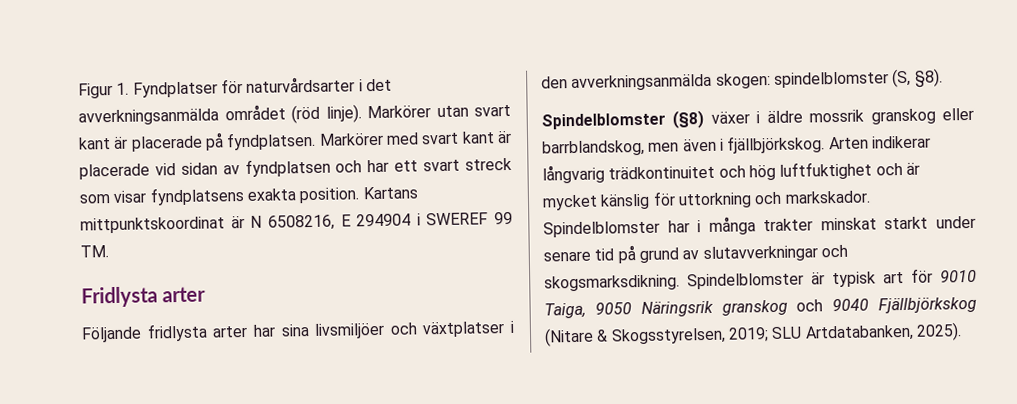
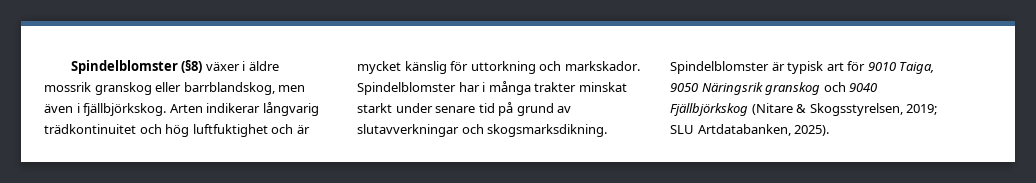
[78,76,392,99] [78,104,511,126] [78,130,512,152] [79,157,513,180] [79,186,418,206] [80,211,513,234] [80,245,109,258] [81,286,207,308] [81,320,514,343] [541,68,943,92] Figur 1. Fyndplatser för naturvårdsarter i det avverkningsanmälda området (röd linje). Markörer utan svart kant är placerade på fyndplatsen. Markörer med svart kant är placerade vid sidan av fyndplatsen och har ett svart streck som visar fyndplatsens exakta position. Kartans mittpunktskoordinat är N 6508216, E 294904 i SWEREF 99 TM. // Fridlysta arter // Följande fridlysta arter har sina livsmiljöer och växtplatser i den avverkningsanmälda skogen: spindelblomster (S, §8). // -> (70, 67) none

